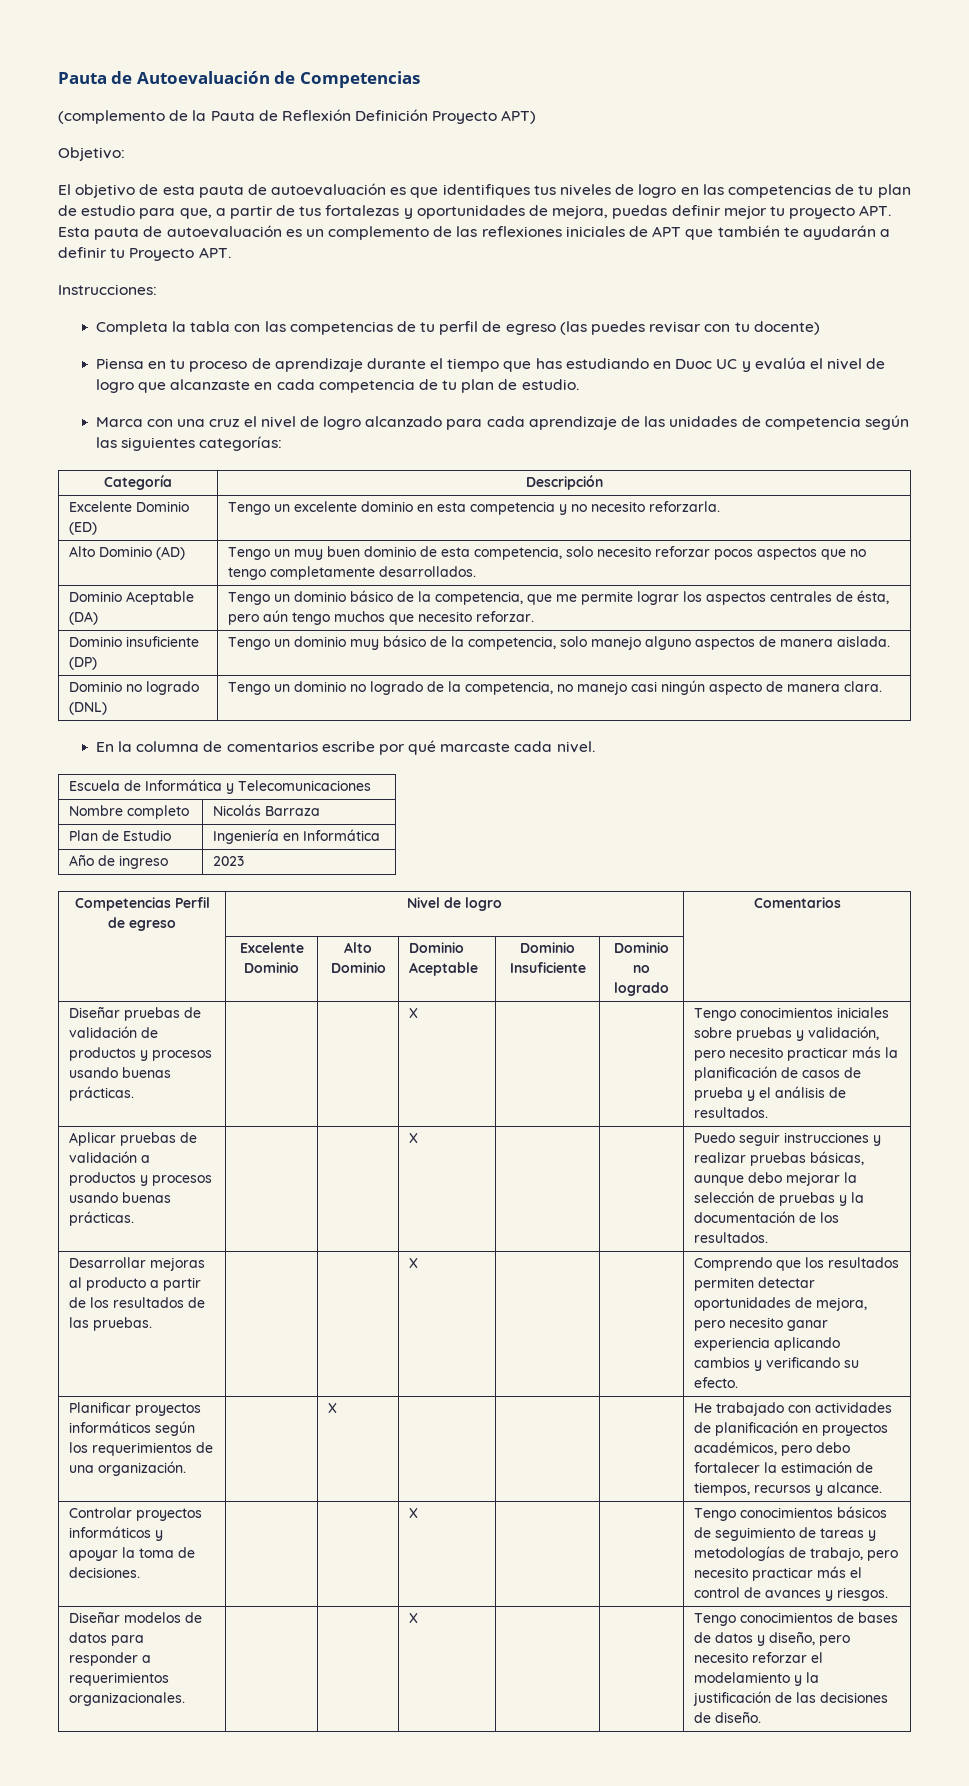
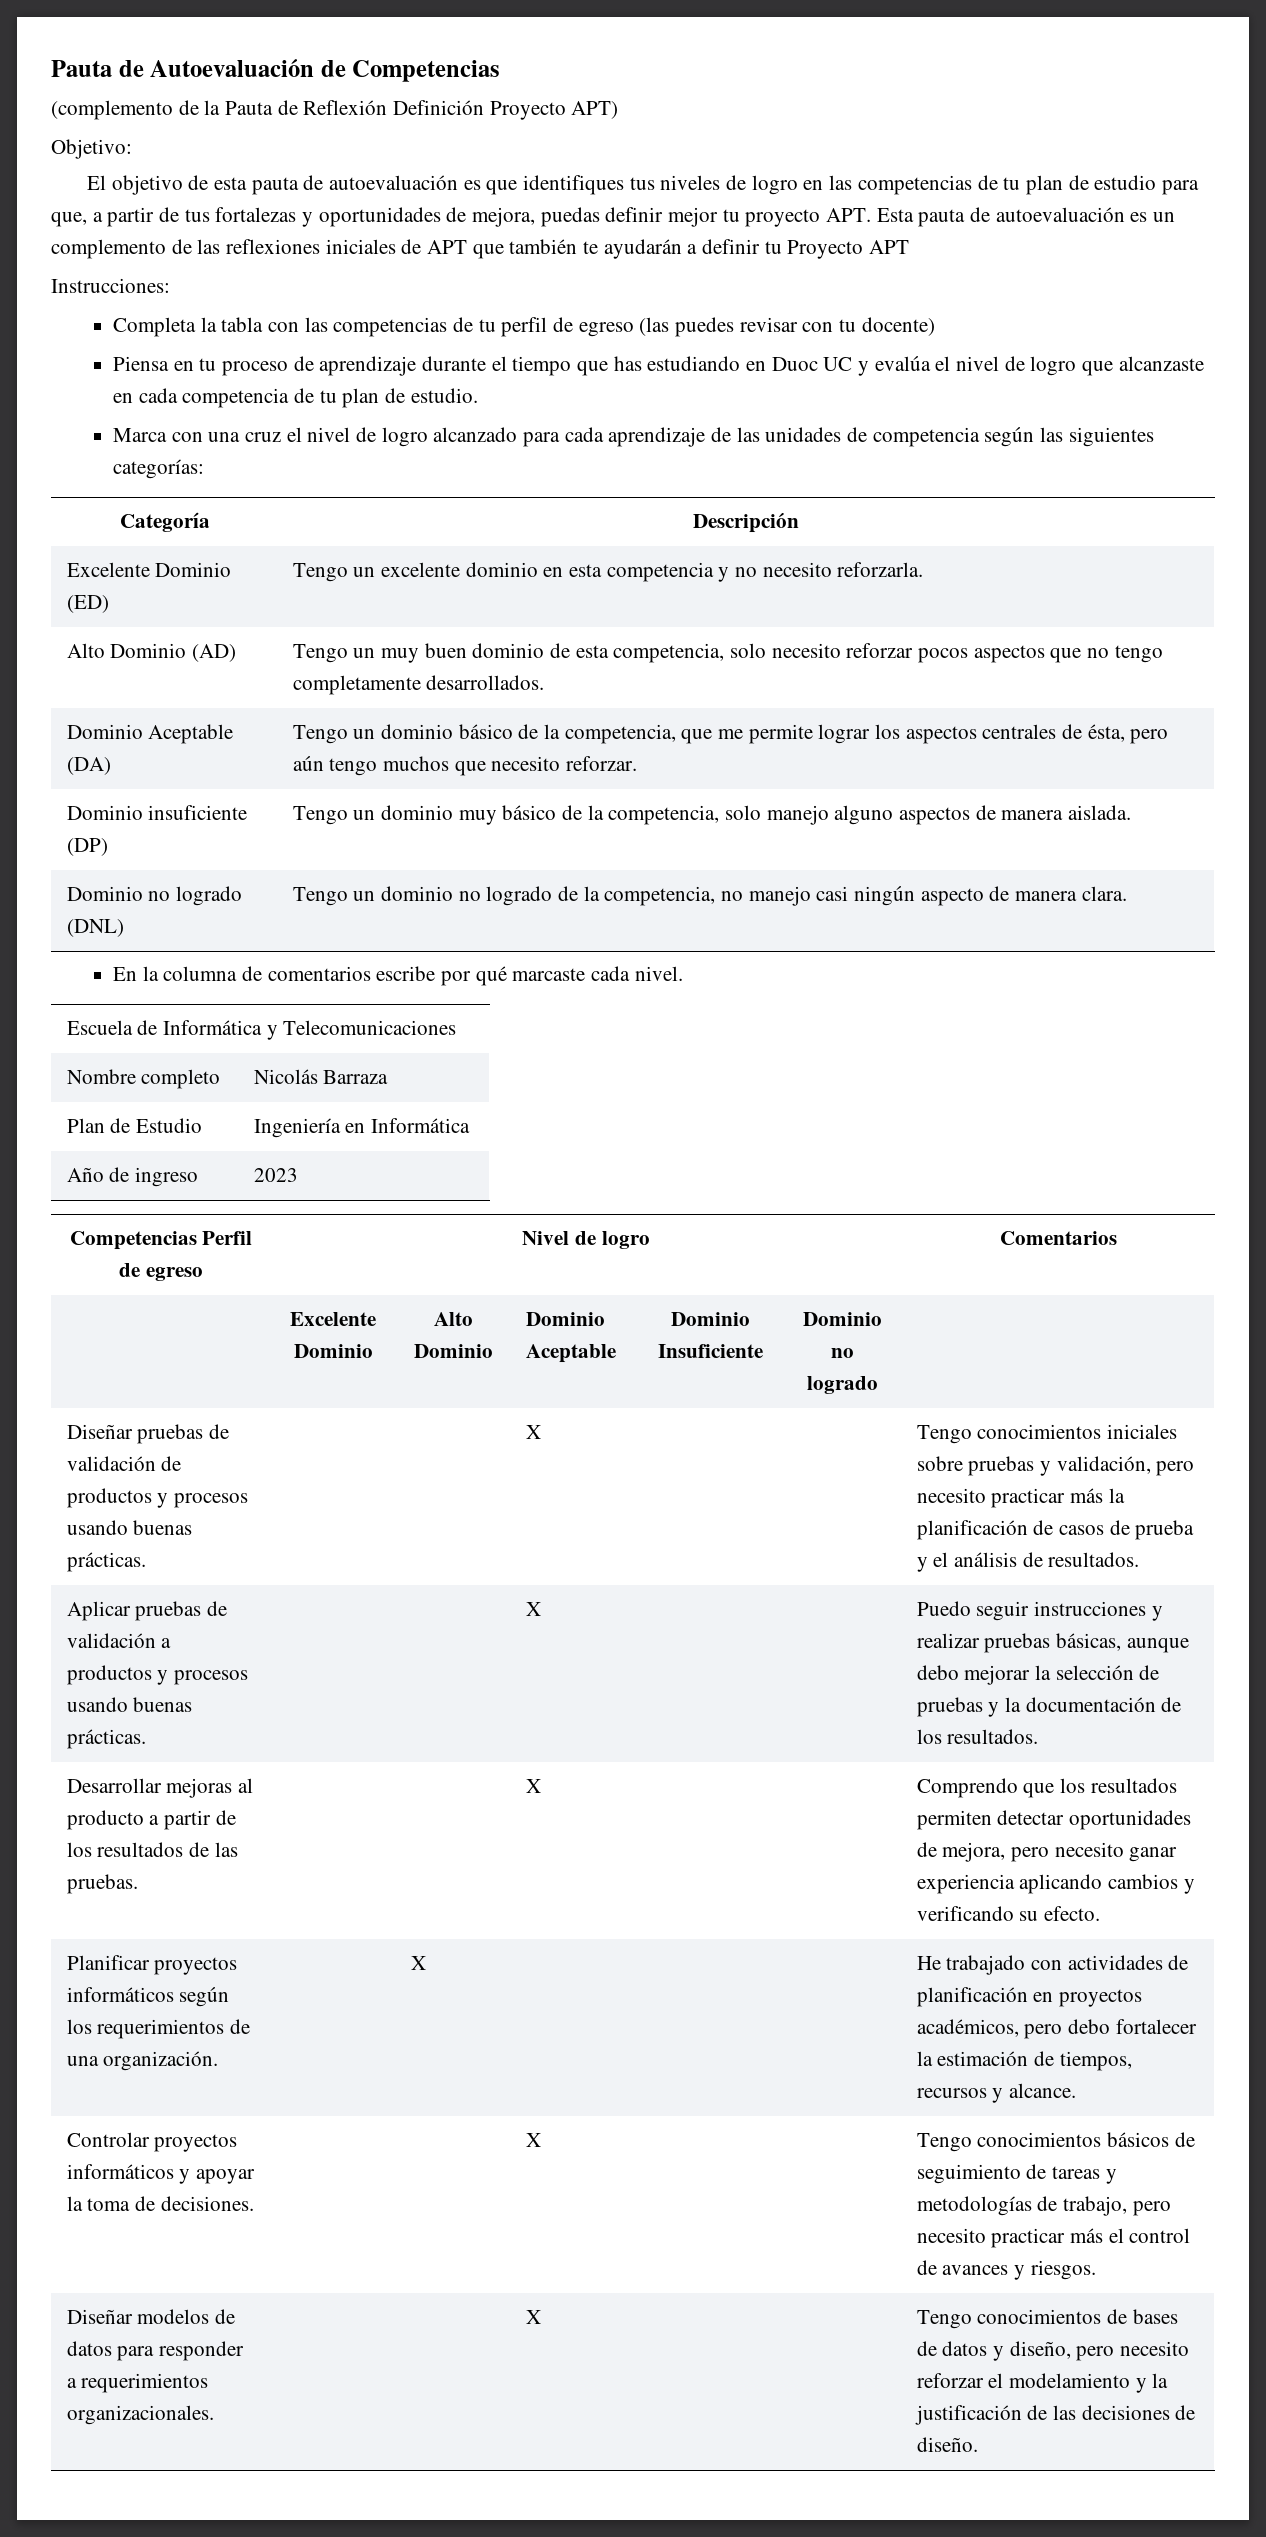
[198,247,231,258] APT. -> [869,240,910,254] APT

